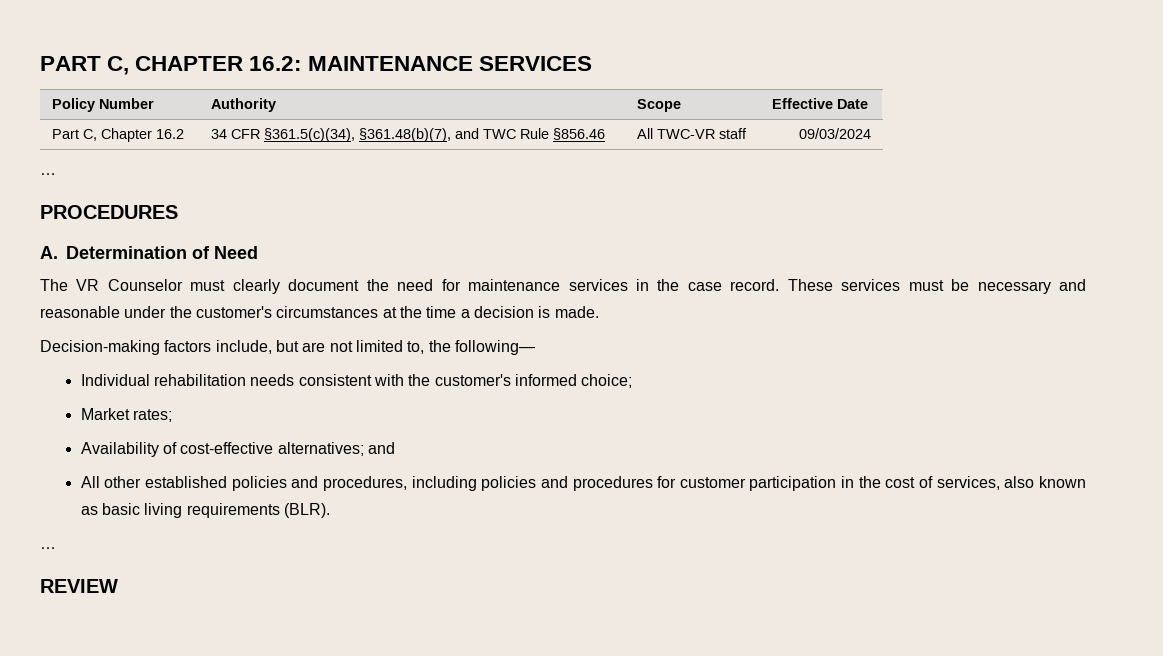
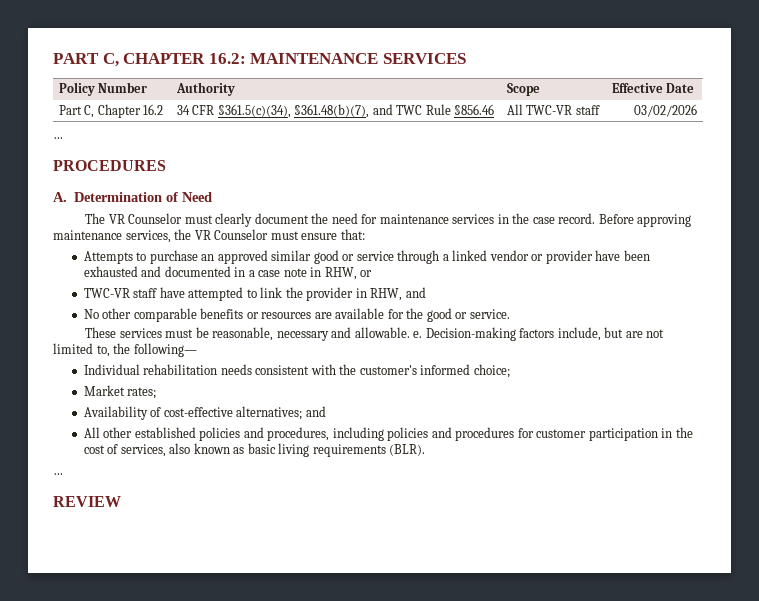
[799,128,872,139] 09/03/2024 -> [634,104,698,117] 03/02/2026
(780, 285) none -> [598,214,692,227] [53,229,365,243] [83,250,650,264] [83,266,373,280] [83,287,426,301] [83,308,510,322] Before approving maintenance services, the VR Counselor must ensure that: // Attempts to purchase an approved similar good or service through a linked vendor or provider have been exhausted and documented in a case note in RHW, or // TWC-VR staff have attempted to link the provider in RHW, and // No other comparable benefits or resources are available for the good or service. //
(970, 285) none -> [212,327,274,341] reasonable,
[40,306,599,318] reasonable under the customer's circumstances at the time a decision is made. // -> [354,327,423,338] allowable. e.

